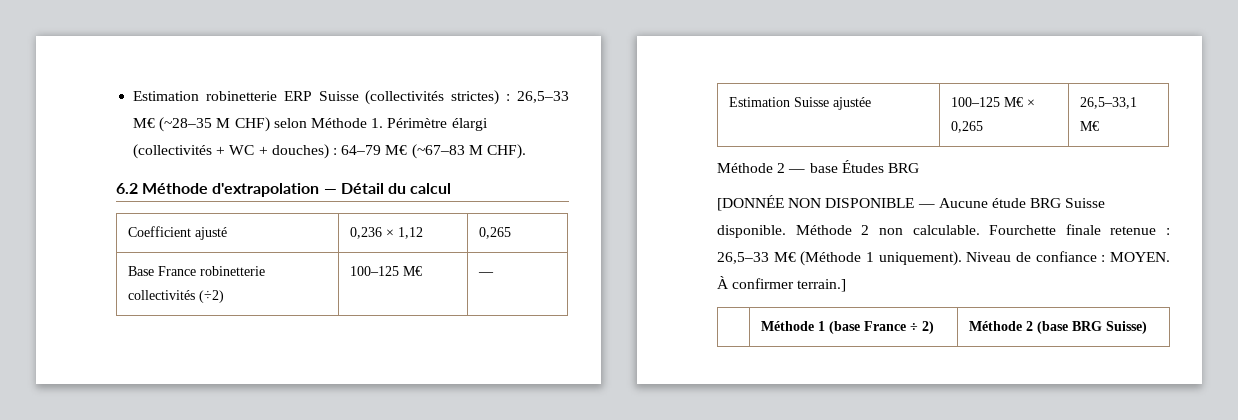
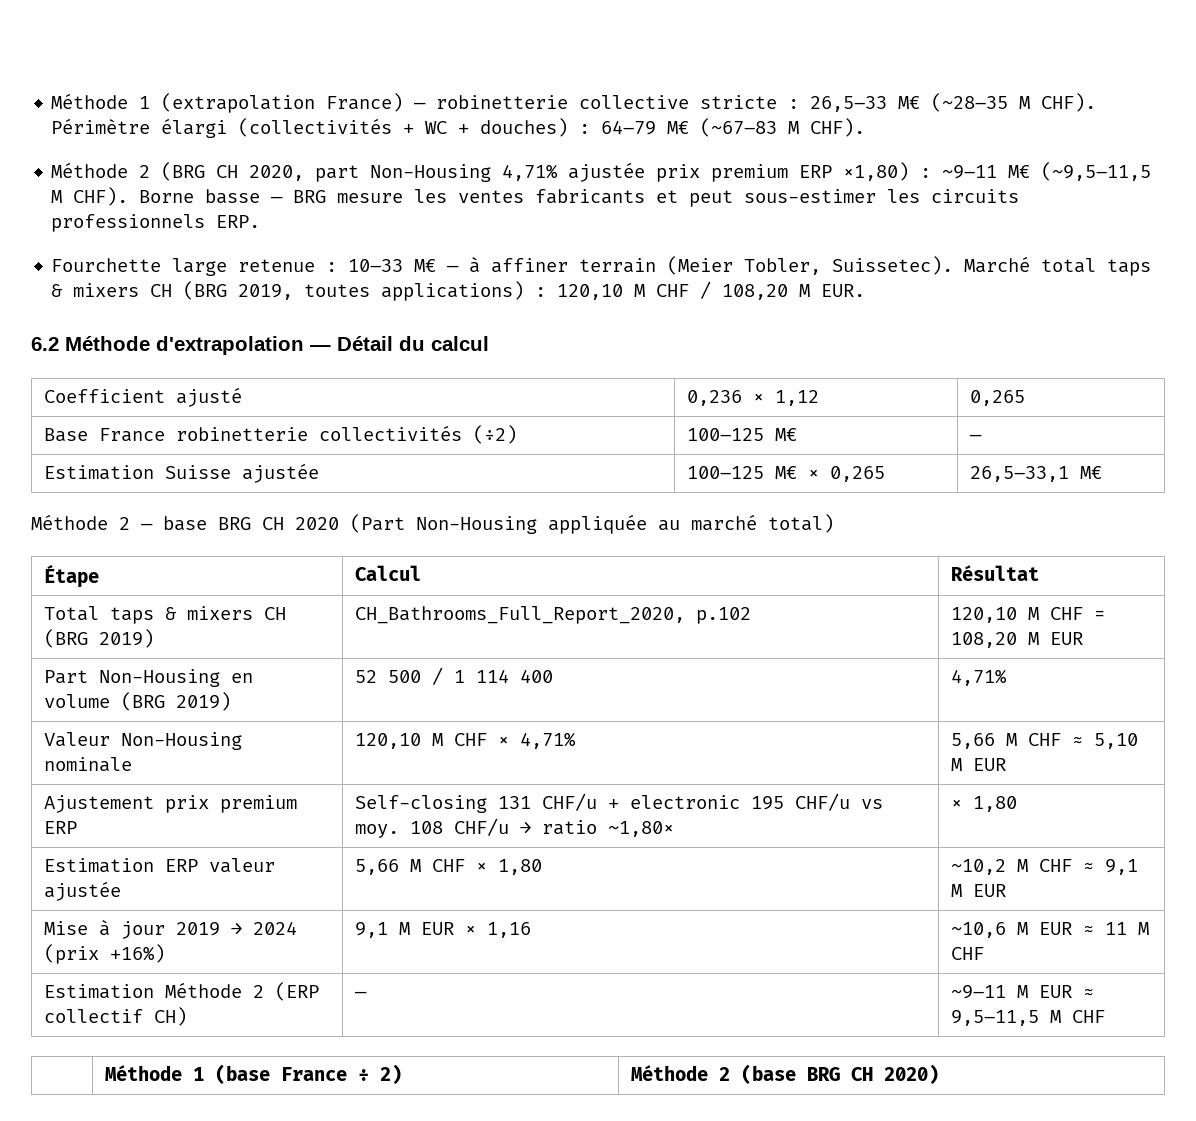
[133,90,500,105] Estimation robinetterie ERP Suisse (collectivités strictes) -> [51,93,778,113] Méthode 1 (extrapolation France) — robinetterie collective stricte
[234,117,384,132] CHF) selon Méthode 1. -> [1041,93,1097,112] CHF).
(526, 151) none -> [51,162,1152,182] [51,187,1020,207] [51,214,261,232] [51,256,1152,276] [51,281,866,301] // Méthode 2 (BRG CH 2020, part Non-Housing 4,71% ajustée prix premium ERP ×1,80) : ~9–11 M€ (~9,5–11,5 M CHF). Borne basse — BRG mesure les ventes fabricants et peut sous-estimer les circuits professionnels ERP. // Fourchette large retenue : 10–33 M€ — à affiner terrain (Meier Tobler, Suissetec). Marché total taps & mixers CH (BRG 2019, toutes applications) : 120,10 M CHF / 108,20 M EUR.
[841,160,919,173] [717,195,1106,211] [717,224,1170,238] [717,251,1170,266] [717,276,847,292] Études BRG // [DONNÉE NON DISPONIBLE — Aucune étude BRG Suisse disponible. Méthode 2 non calculable. Fourchette finale retenue : 26,5–33 M€ (Méthode 1 uniquement). Niveau de confiance : MOYEN. À confirmer terrain.] -> [218,514,834,534] [44,564,100,588] [355,565,422,581] [951,565,1040,581] [44,606,287,624] [44,629,155,648] [355,606,752,624] [951,607,1106,623] [951,632,1084,648] [44,669,254,687] [44,692,232,711] [355,667,554,685] [951,669,1008,686] [44,732,243,750] [44,757,133,772] [355,732,577,749] [951,733,1139,749] [951,758,1007,771] [44,795,298,813] [44,821,78,834] [355,793,884,813] [355,818,675,838] [951,796,1018,812] [44,858,276,873] [44,881,122,901] [355,859,543,875] [951,859,1139,875] [951,884,1007,897] [44,920,298,939] [44,944,166,964] [355,922,532,938] [951,922,1150,938] [951,947,985,960] [44,982,320,1001] [44,1007,188,1026] [355,991,368,998] [951,985,1095,999] [951,1010,1106,1026] BRG CH 2020 (Part Non-Housing appliquée au marché total) // Étape | Calcul | Résultat // Total taps & mixers CH (BRG 2019) | CH_Bathrooms_Full_Report_2020, p.102 | 120,10 M CHF = 108,20 M EUR // Part Non-Housing en volume (BRG 2019) | 52 500 / 1 114 400 | 4,71% // Valeur Non-Housing nominale | 120,10 M CHF × 4,71% | 5,66 M CHF ≈ 5,10 M EUR // Ajustement prix premium ERP | Self-closing 131 CHF/u + electronic 195 CHF/u vs moy. 108 CHF/u → ratio ~1,80× | × 1,80 // Estimation ERP valeur ajustée | 5,66 M CHF × 1,80 | ~10,2 M CHF ≈ 9,1 M EUR // Mise à jour 2019 → 2024 (prix +16%) | 9,1 M EUR × 1,16 | ~10,6 M EUR ≈ 11 M CHF // Estimation Méthode 2 (ERP collectif CH) | — | ~9–11 M EUR ≈ 9,5–11,5 M CHF
[1106,321,1148,334] Suisse) -> [851,1064,940,1084] CH 2020)

